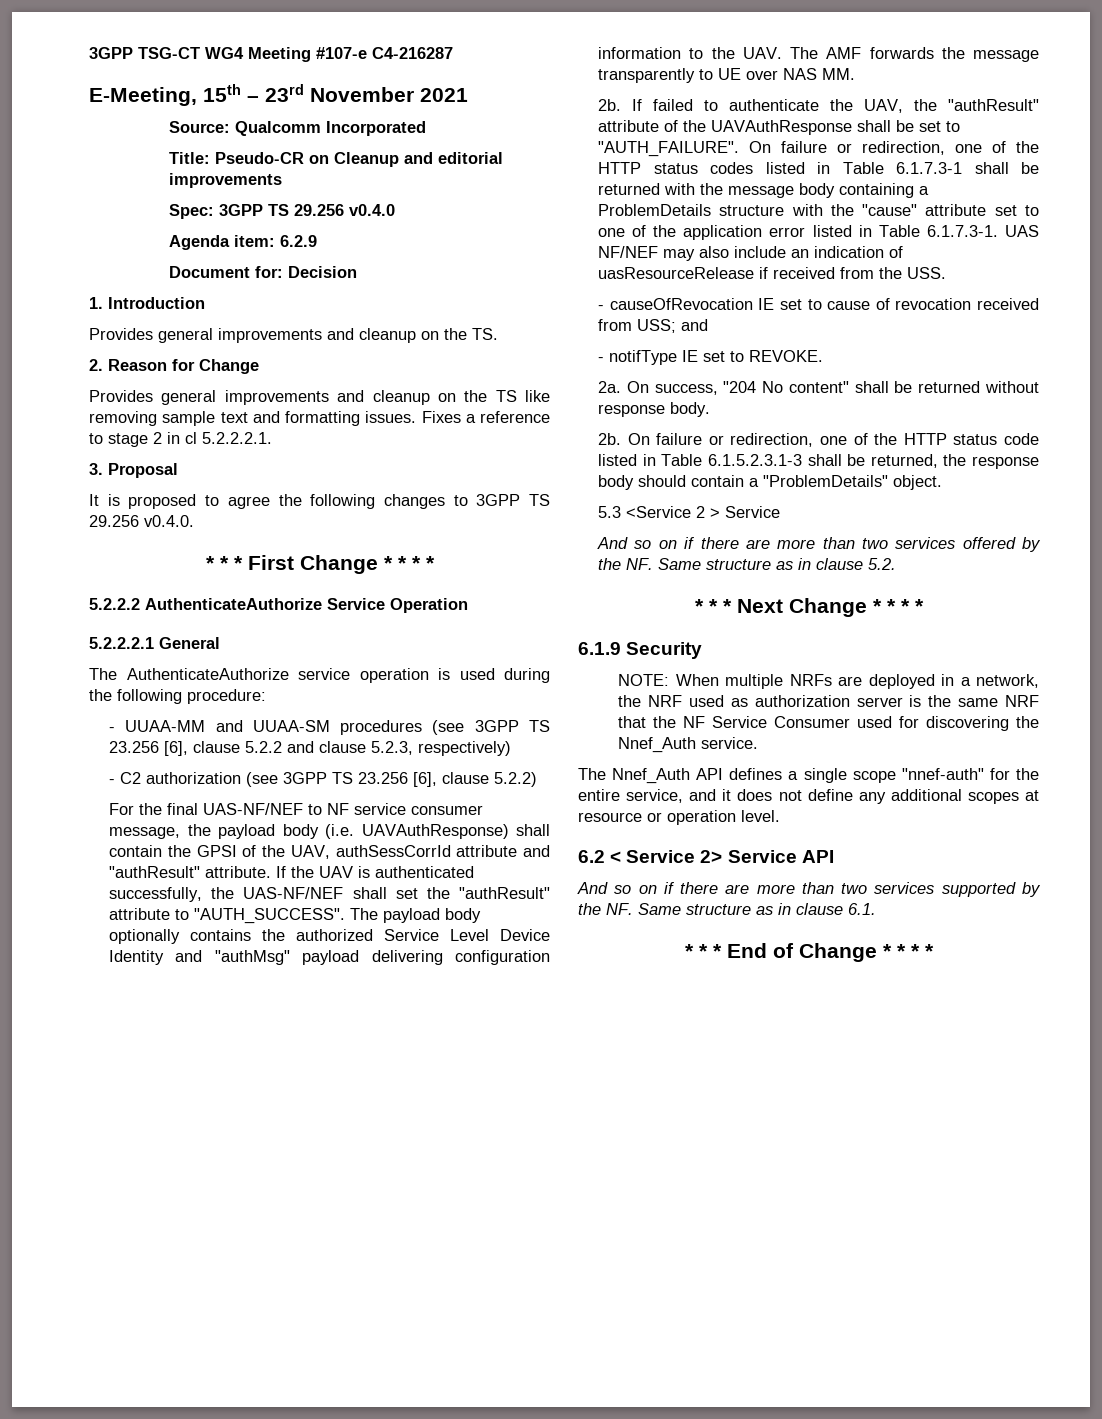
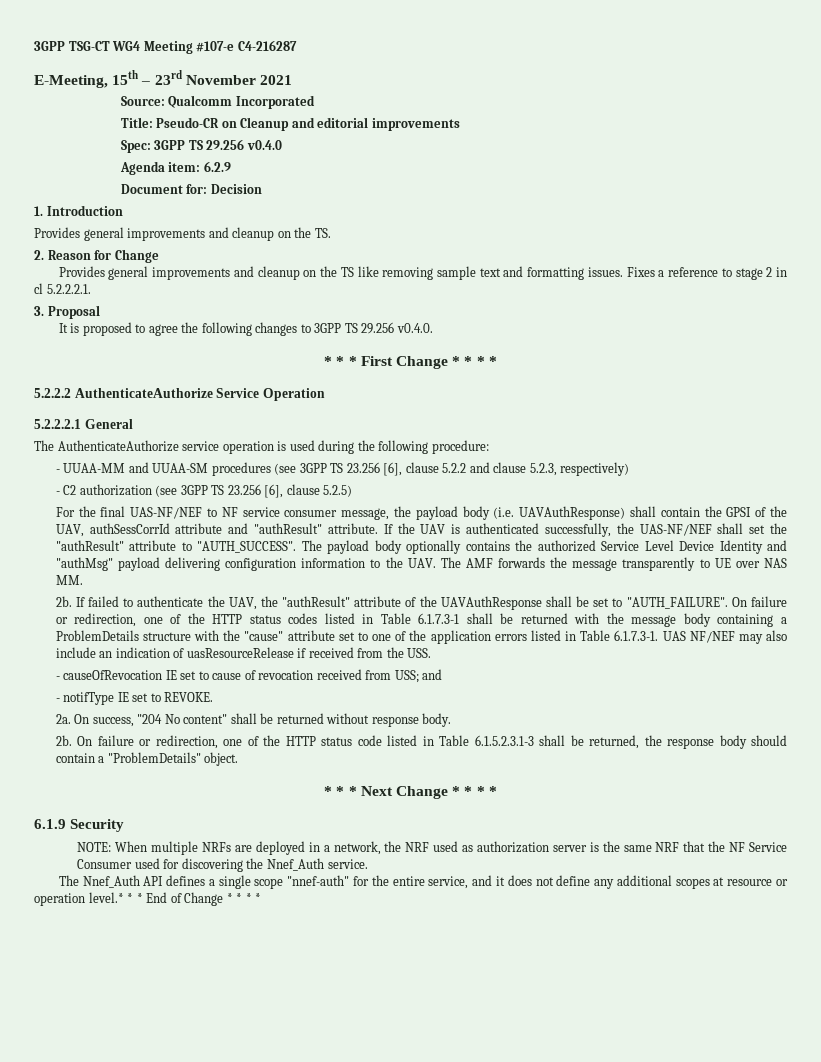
[494,772,538,787] 5.2.2) -> [323,485,353,497] 5.2.5)
[769,227,806,237] error -> [494,634,527,641] errors
[598,506,781,518] [597,537,1041,552] [598,558,897,570] // 5.3 <Service 2 > Service // And so on if there are more than two services offered by the NF. Same structure as in clause 5.2. -> (239, 759) none
[741,810,780,822] [578,850,834,863] [577,882,1041,897] [578,903,876,915] [684,944,694,958] level. // 6.2 < Service 2> Service API // And so on if there are more than two services supported by the NF. Same structure as in clause 6.1. // * -> [88,892,124,903] level.*

